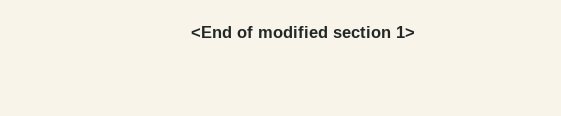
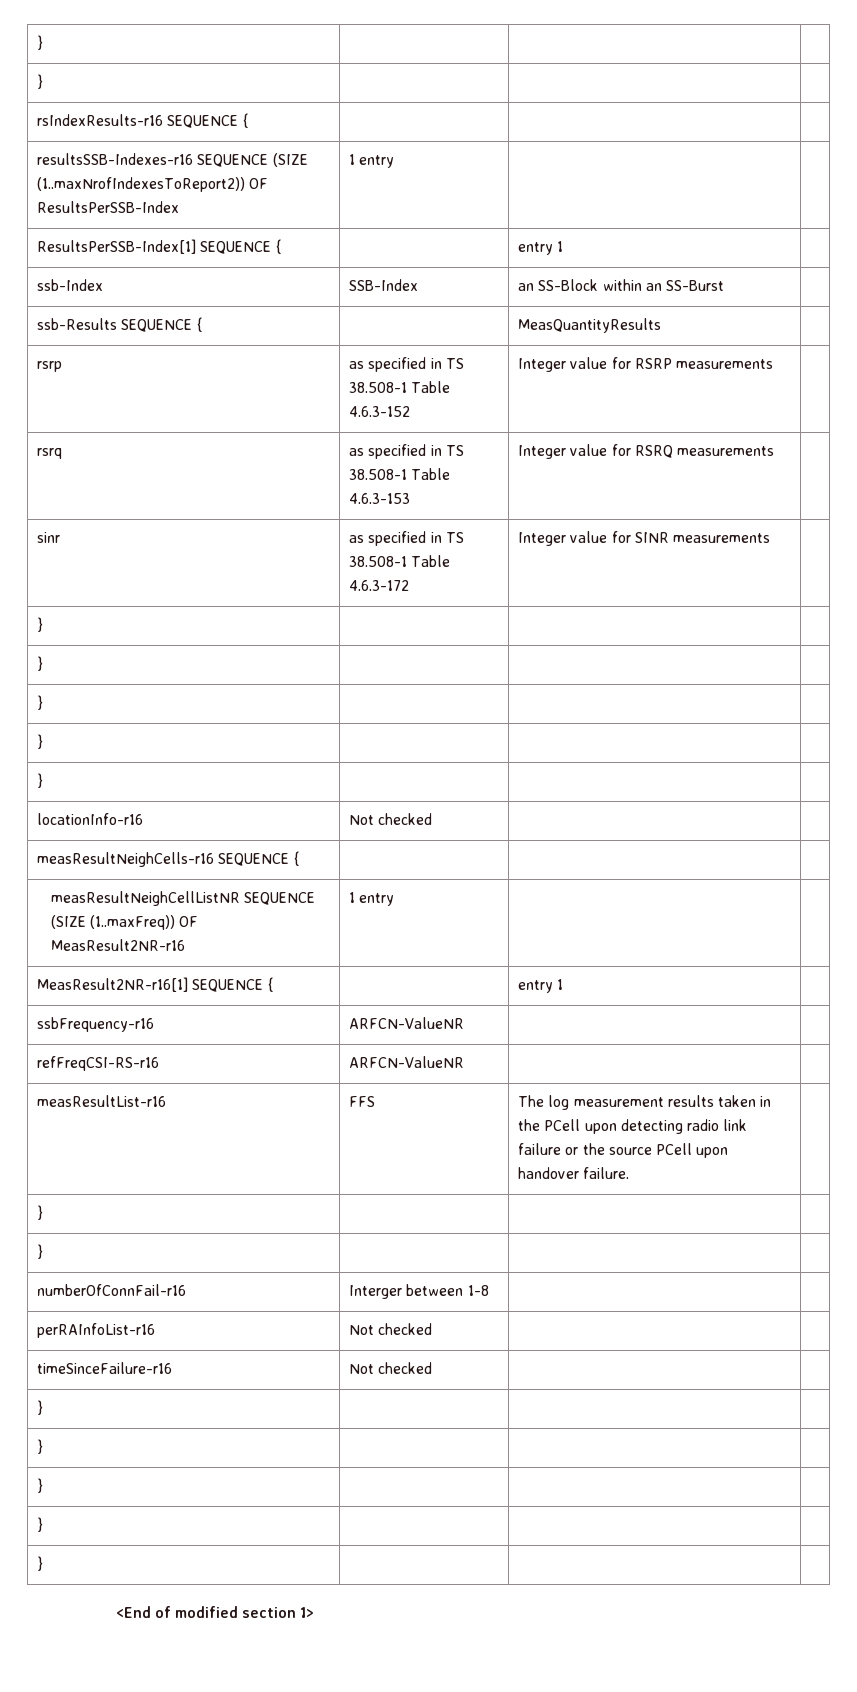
(190, 32) none -> [37,35,44,50] [37,74,44,89] [37,113,249,128] [37,153,308,167] [37,177,269,192] [37,201,180,213] [349,154,395,168] [37,239,282,254] [518,241,564,255] [37,279,104,291] [349,279,419,291] [518,279,724,291] [37,317,203,332] [518,318,662,333] [37,361,63,372] [349,357,464,372] [349,381,451,393] [349,406,411,417] [518,357,773,372] [37,448,63,459] [349,444,464,459] [349,468,451,480] [349,493,411,504] [518,444,774,459] [37,532,61,543] [349,531,464,546] [349,555,451,567] [349,580,410,591] [518,531,770,546] [37,617,44,632] [37,656,44,671] [37,695,44,710] [37,734,44,749] [37,773,44,788] [37,813,144,825] [349,813,433,825] [37,851,300,867] [50,891,315,906] [50,915,198,930] [50,939,185,951] [349,892,395,906] [37,977,274,992] [518,979,564,993] [37,1017,155,1032] [349,1017,465,1029] [37,1056,160,1071] [349,1056,465,1068] [37,1095,167,1107] [349,1096,376,1107] [518,1095,772,1110] [518,1119,748,1134] [518,1143,729,1158] [518,1167,630,1179] [37,1205,44,1220] [37,1244,44,1259] [37,1284,187,1296] [349,1284,489,1299] [37,1323,156,1338] [349,1323,433,1335] [37,1362,173,1374] [349,1362,433,1374] [37,1400,44,1415] [37,1439,44,1454] [37,1478,44,1493] [37,1517,44,1532] [37,1556,44,1571] } | | | // } | | | // rsIndexResults-r16 SEQUENCE { | | | // resultsSSB-Indexes-r16 SEQUENCE (SIZE (1..maxNrofIndexesToReport2)) OF ResultsPerSSB-Index | 1 entry | | // ResultsPerSSB-Index[1] SEQUENCE { | | entry 1 | // ssb-Index | SSB-Index | an SS-Block within an SS-Burst | // ssb-Results SEQUENCE { | | MeasQuantityResults | // rsrp | as specified in TS 38.508-1 Table 4.6.3-152 | Integer value for RSRP measurements | // rsrq | as specified in TS 38.508-1 Table 4.6.3-153 | Integer value for RSRQ measurements | // sinr | as specified in TS 38.508-1 Table 4.6.3-172 | Integer value for SINR measurements | // } | | | // } | | | // } | | | // } | | | // } | | | // locationInfo-r16 | Not checked | | // measResultNeighCells-r16 SEQUENCE { | | | // measResultNeighCellListNR SEQUENCE (SIZE (1..maxFreq)) OF MeasResult2NR-r16 | 1 entry | | // MeasResult2NR-r16[1] SEQUENCE { | | entry 1 | // ssbFrequency-r16 | ARFCN-ValueNR | | // refFreqCSI-RS-r16 | ARFCN-ValueNR | | // measResultList-r16 | FFS | The log measurement results taken in the PCell upon detecting radio link failure or the source PCell upon handover failure. | // } | | | // } | | | // numberOfConnFail-r16 | Interger between 1-8 | | // perRAInfoList-r16 | Not checked | | // timeSinceFailure-r16 | Not checked | | // } | | | // } | | | // } | | | // } | | | // } | | | //

